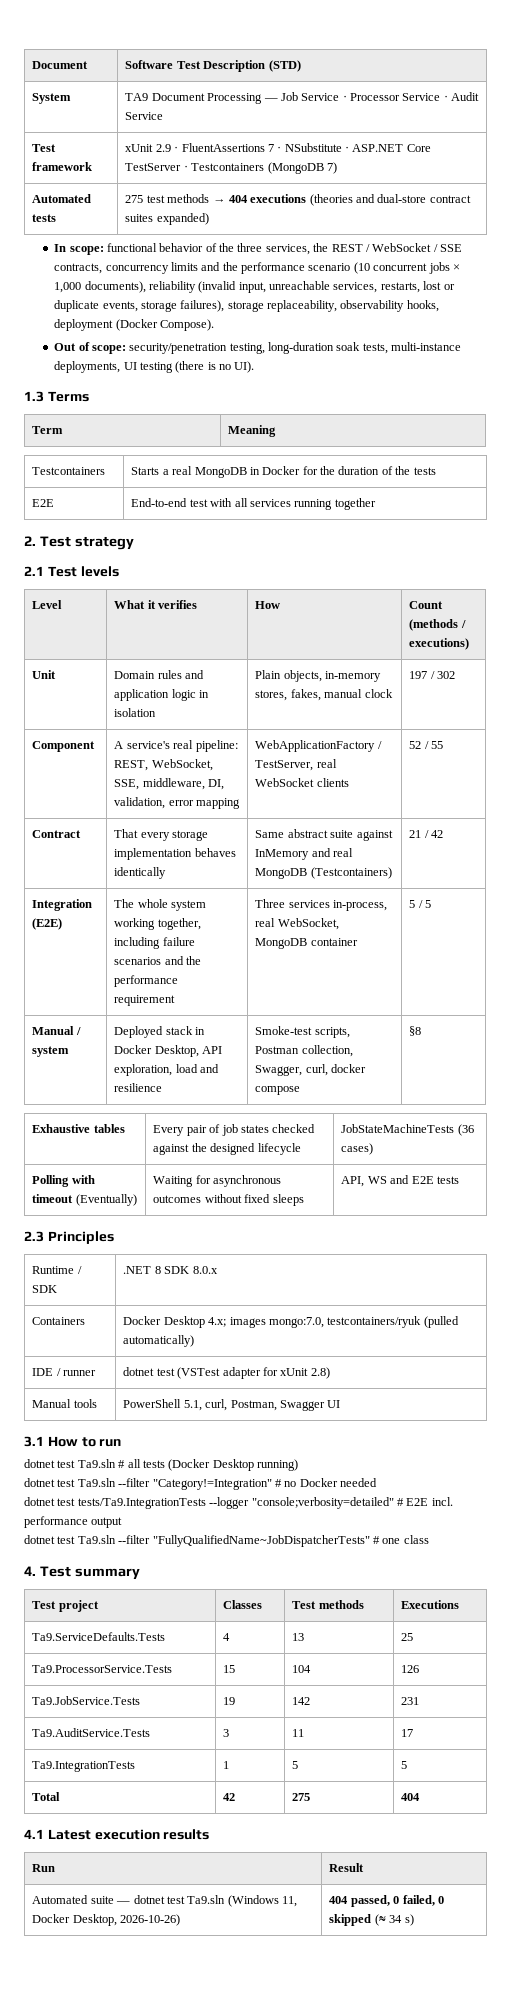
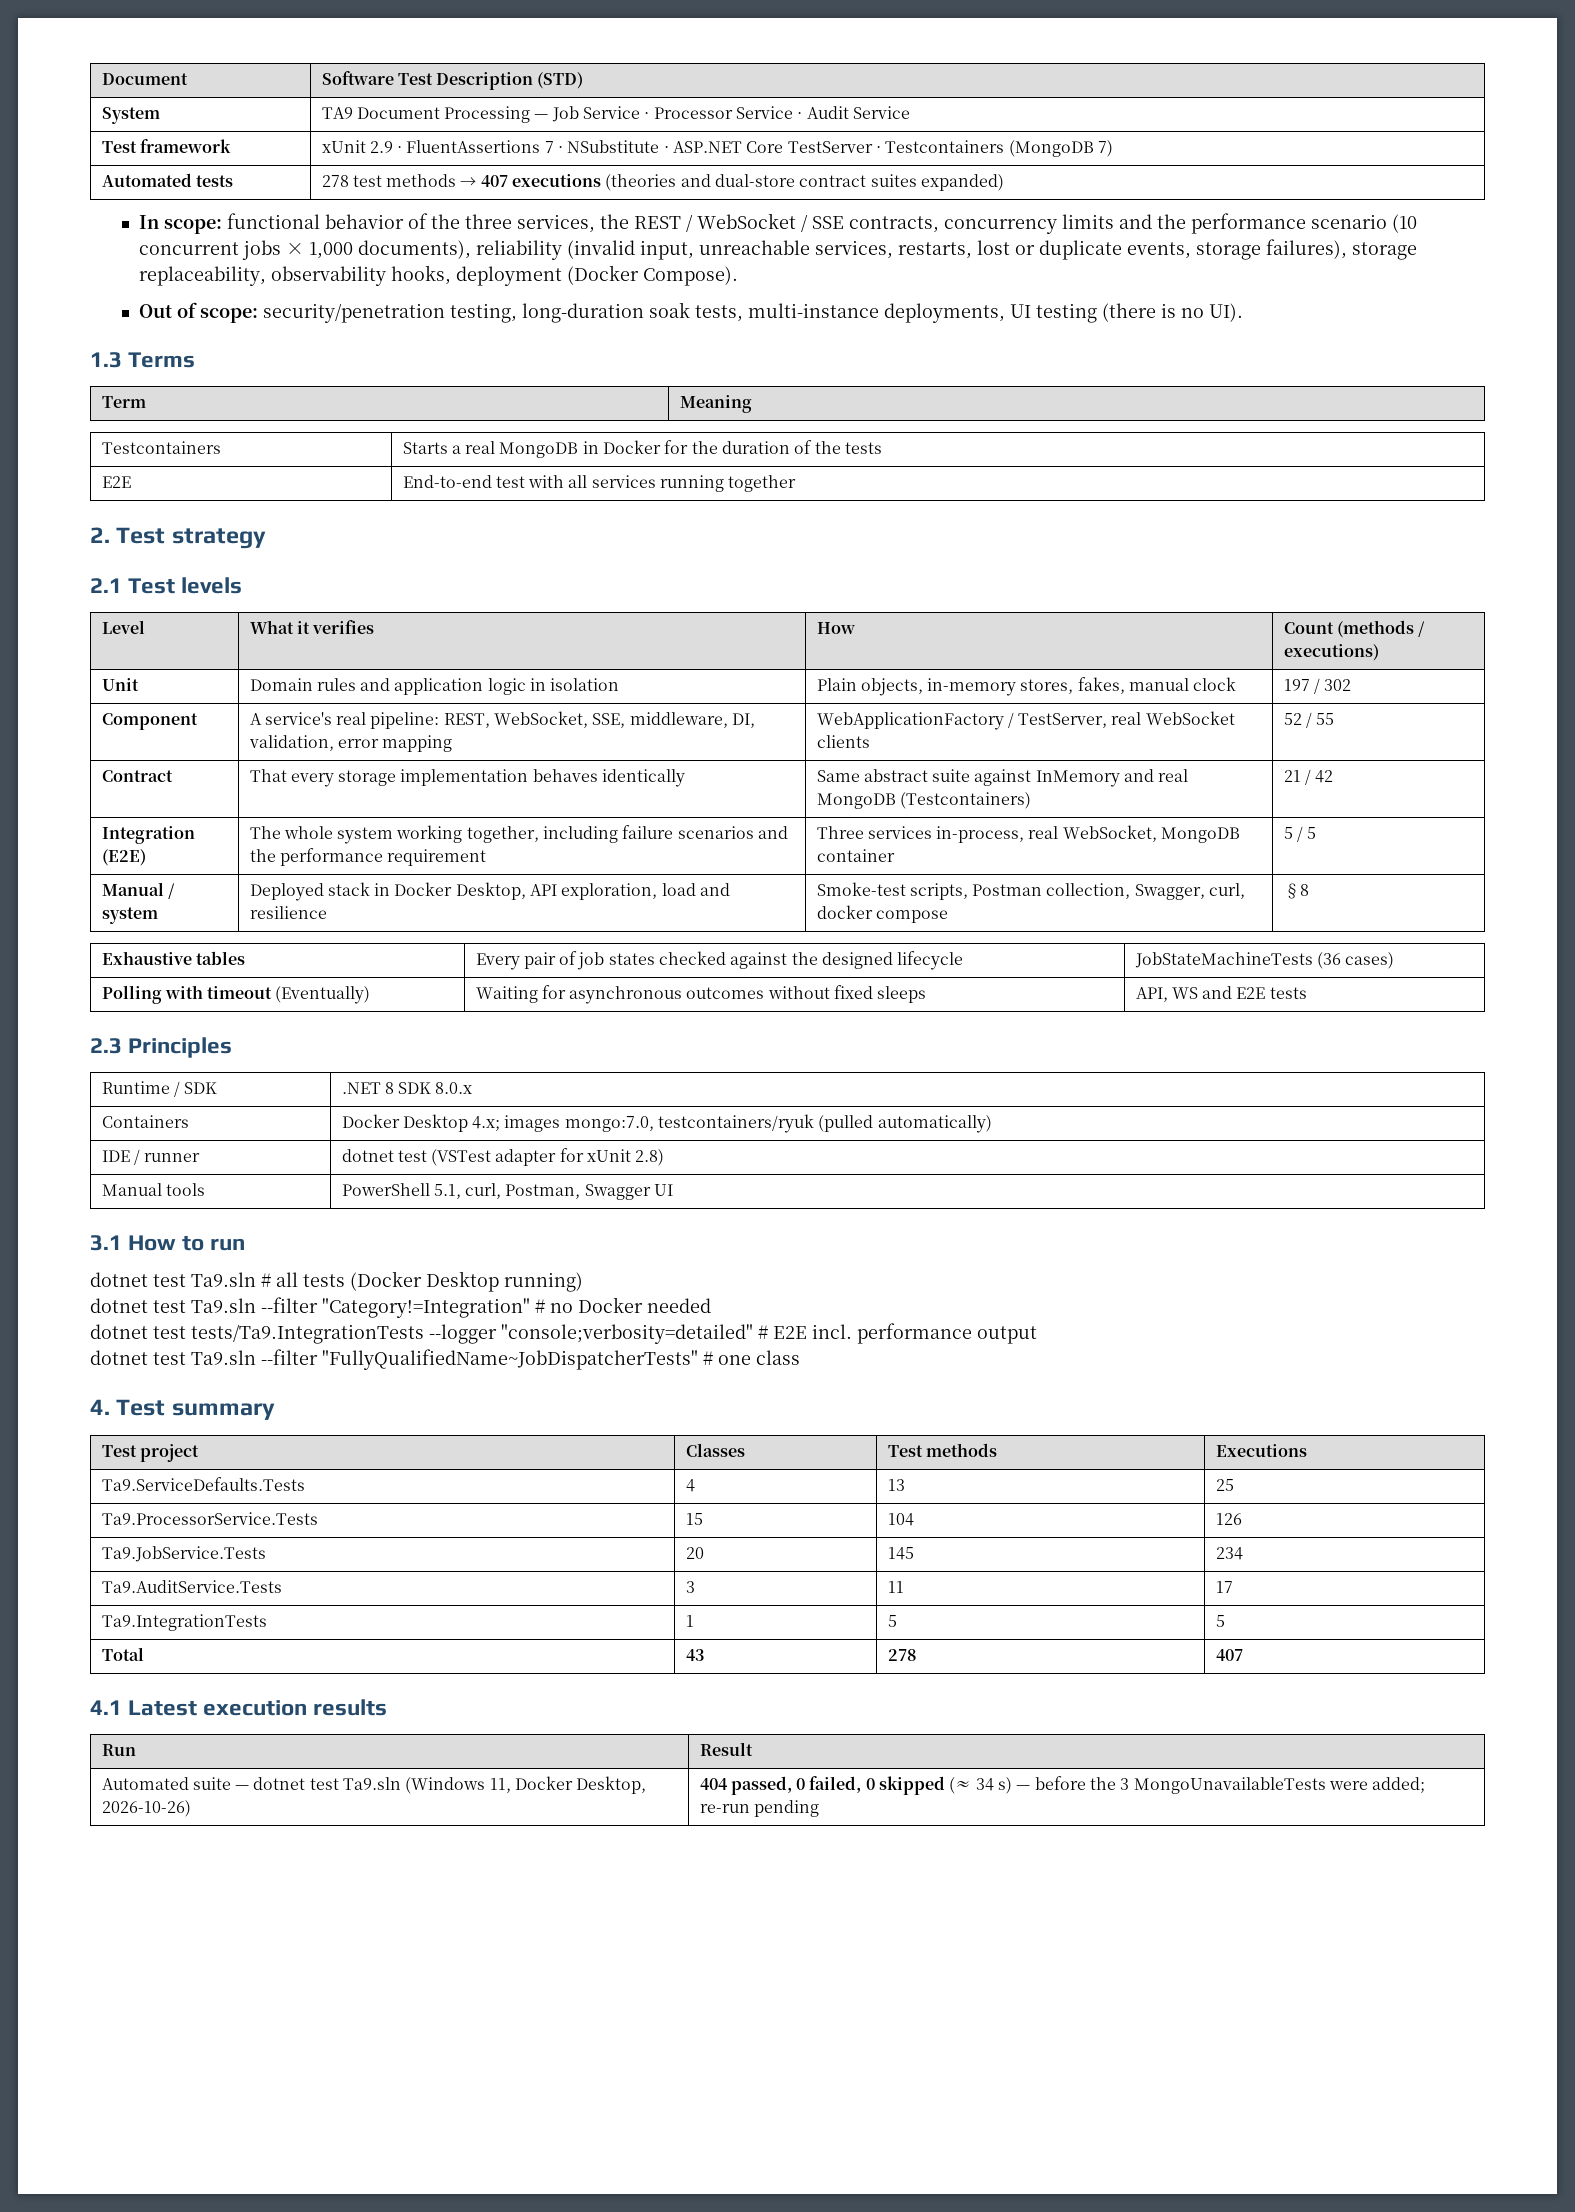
[125,195,144,203] 275 -> [321,175,349,187] 278
[228,195,248,203] 404 -> [480,175,508,187] 407
[223,1697,236,1705] [292,1697,311,1705] [401,1697,420,1705] 19 | 142 | 231 -> [685,1547,704,1559] [887,1547,914,1560] [1215,1547,1243,1560] 20 | 145 | 234
[223,1793,236,1801] [292,1793,311,1801] [401,1793,421,1801] 42 | 275 | 404 -> [685,1649,704,1661] [887,1649,917,1661] [1215,1649,1243,1661] 43 | 278 | 407
(414, 1920) none -> [1016,1776,1426,1794] [699,1800,819,1817] — before the 3 MongoUnavailableTests were added; re-run pending

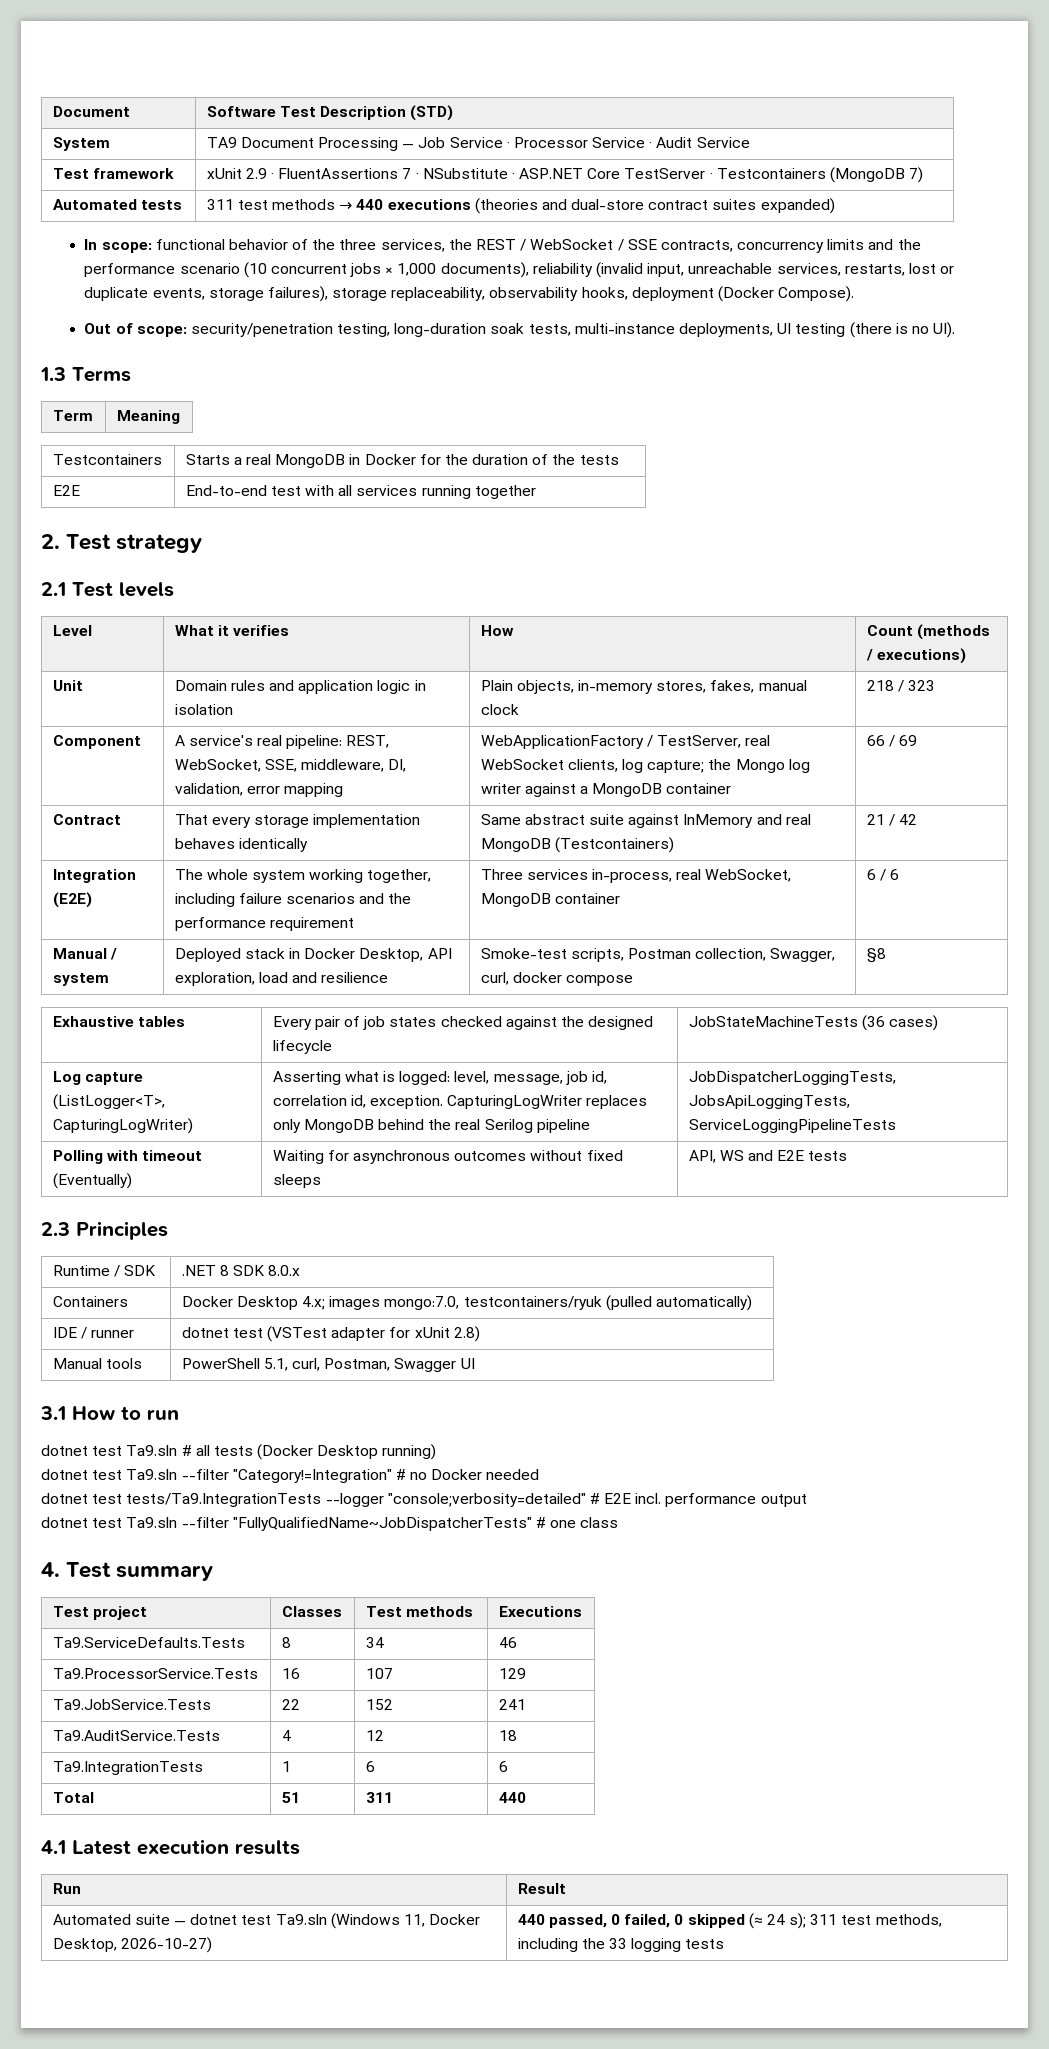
[321,175,349,187] 278 -> [206,199,234,210] 311
[480,175,508,187] 407 -> [356,199,384,210] 440
[1283,678,1352,694] 197 / 302 -> [866,680,935,692] 218 / 323
[816,735,870,748] [1283,712,1335,728] clients | 52 / 55 -> [567,759,810,773] [480,783,732,797] [866,735,917,747] clients, log capture; the Mongo log writer against a MongoDB container | 66 / 69
[1283,826,1317,842] 5 / 5 -> [866,869,899,881] 6 / 6
(1395, 960) none -> [52,1071,143,1085] [52,1094,165,1110] [52,1118,193,1134] [272,1071,607,1085] [272,1095,648,1109] [272,1119,590,1133] [688,1071,896,1085] [688,1095,850,1109] [688,1119,896,1133] // Log capture (ListLogger<T>, CapturingLogWriter) | Asserting what is logged: level, message, job id, correlation id, exception. CapturingLogWriter replaces only MongoDB behind the real Serilog pipeline | JobDispatcherLoggingTests, JobsApiLoggingTests, ServiceLoggingPipelineTests
[685,1479,695,1492] [887,1479,905,1491] [1215,1479,1234,1491] [101,1512,318,1525] [685,1513,703,1525] [887,1513,914,1526] [1215,1513,1242,1525] [101,1546,266,1562] [685,1547,704,1559] [887,1547,914,1560] [1215,1547,1243,1560] [101,1580,282,1593] [685,1581,695,1593] [887,1581,904,1593] [1215,1581,1233,1593] 4 | 13 | 25 // Ta9.ProcessorService.Tests | 15 | 104 | 126 // Ta9.JobService.Tests | 20 | 145 | 234 // Ta9.AuditService.Tests | 3 | 11 | 17 -> [281,1637,291,1648] [365,1637,384,1648] [498,1637,517,1648] [52,1668,258,1679] [281,1668,300,1679] [365,1668,393,1679] [498,1668,526,1679] [52,1699,211,1710] [281,1699,300,1710] [365,1699,393,1710] [498,1699,526,1710] [52,1730,220,1741] [281,1730,291,1741] [365,1730,384,1741] [498,1730,517,1741] 8 | 34 | 46 // Ta9.ProcessorService.Tests | 16 | 107 | 129 // Ta9.JobService.Tests | 22 | 152 | 241 // Ta9.AuditService.Tests | 4 | 12 | 18
[887,1615,897,1627] [1215,1615,1225,1627] 5 | 5 -> [365,1761,375,1772] [498,1761,508,1772] 6 | 6
[685,1649,704,1661] [887,1649,917,1661] [1215,1649,1243,1661] 43 | 278 | 407 -> [281,1792,300,1803] [365,1792,393,1803] [498,1792,526,1803] 51 | 311 | 440
[101,1800,191,1817] [699,1778,728,1790] 2026-10-26) | 404 -> [120,1937,212,1953] [517,1914,545,1925] 2026-10-27) | 440
[975,1776,1426,1794] [699,1800,819,1817] 34 s) — before the 3 MongoUnavailableTests were added; re-run pending -> [766,1913,942,1929] [517,1938,725,1952] 24 s); 311 test methods, including the 33 logging tests

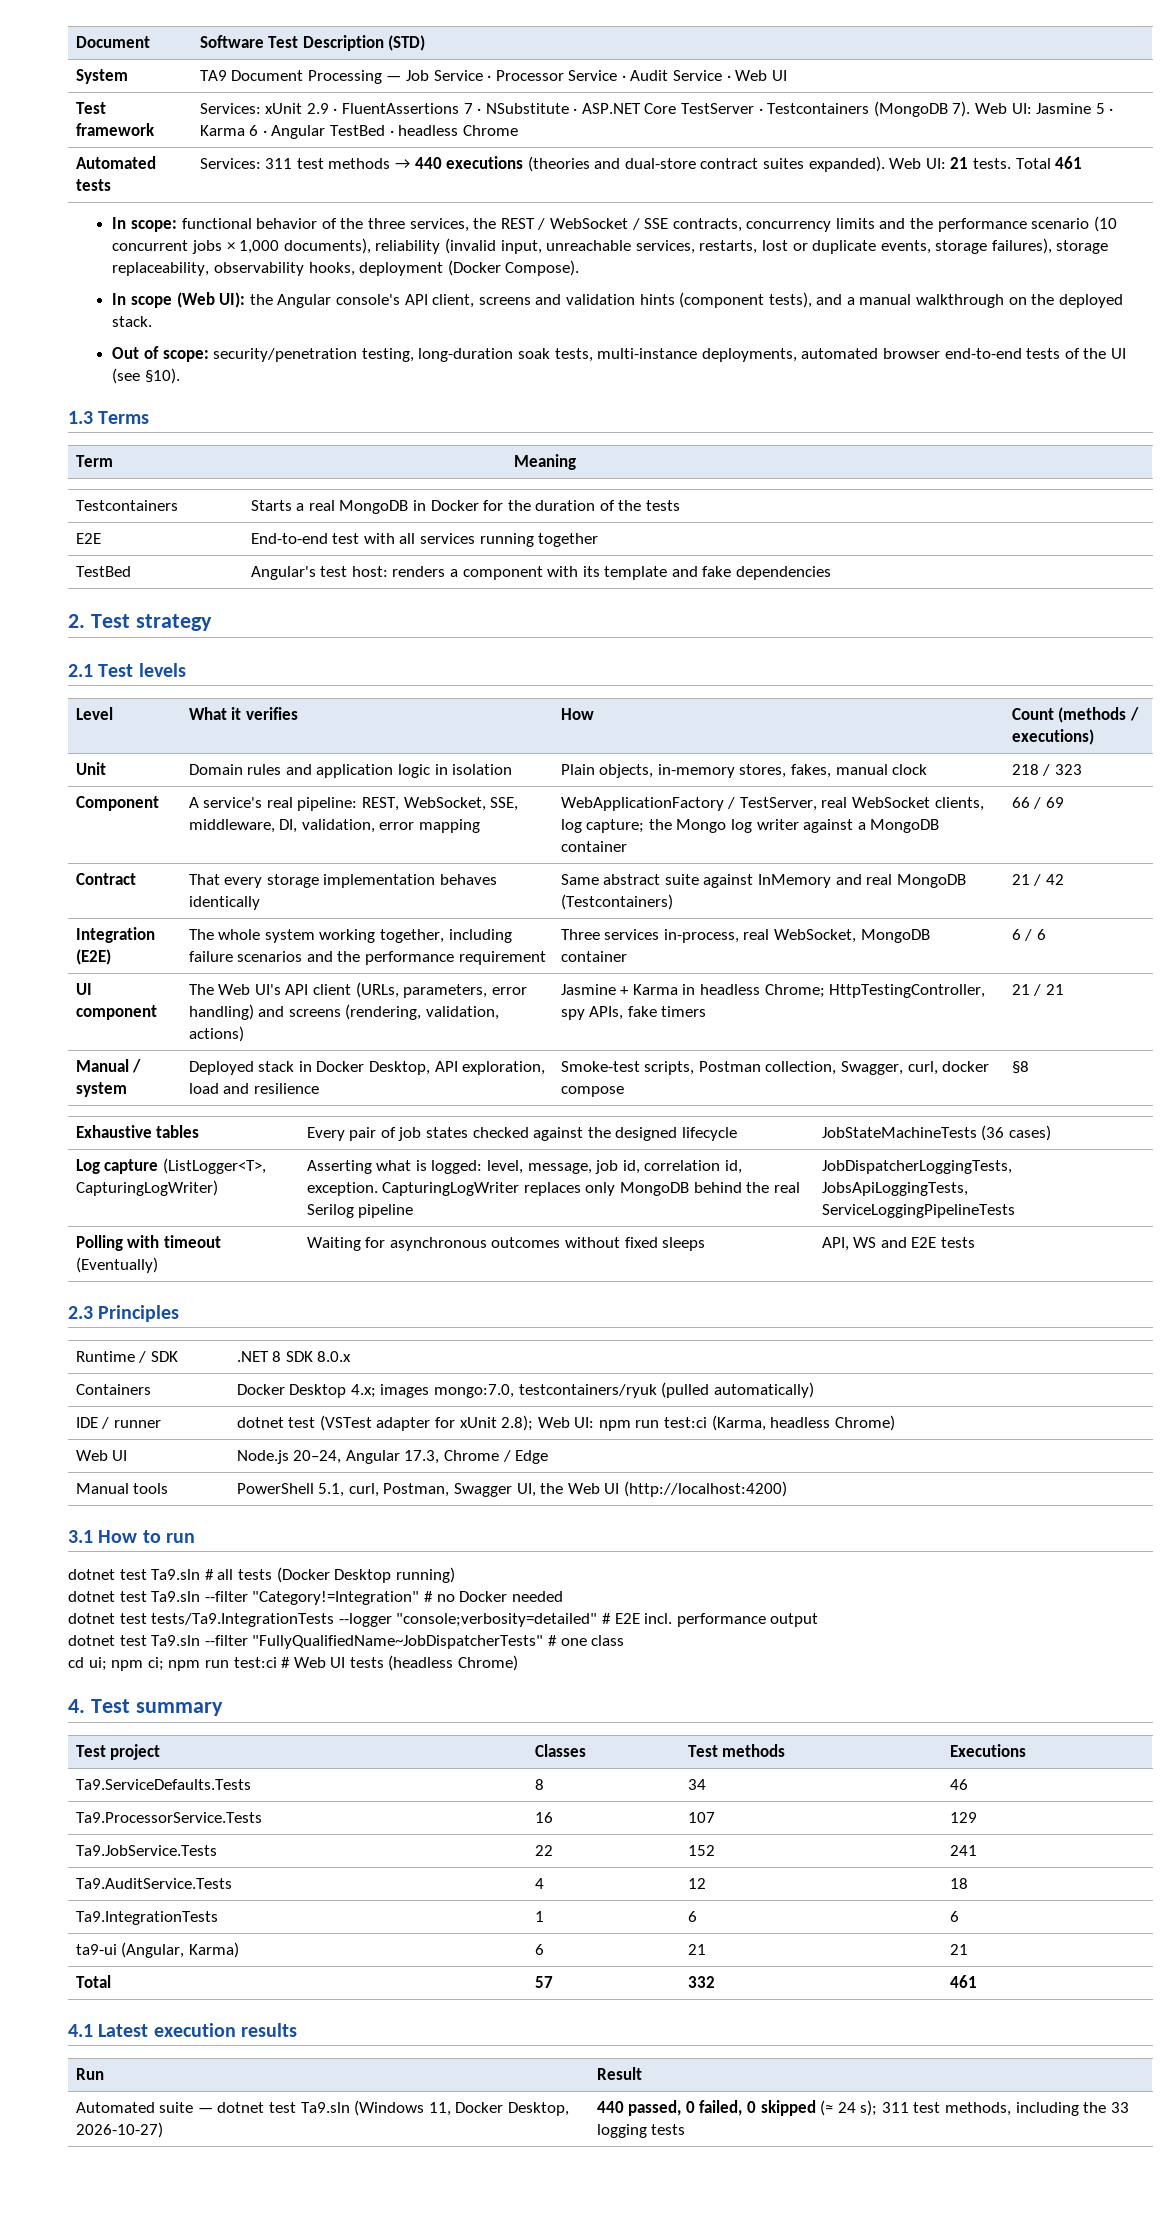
(750, 142) none -> [726,70,787,81] · Web UI
(174, 173) none -> [199,103,261,114] Services:
[909,167,924,183] 7) -> [952,101,1114,117] [199,125,518,139] 7). Web UI: Jasmine 5 · Karma 6 · Angular TestBed · headless Chrome
(182, 205) none -> [199,158,261,169] Services:
[760,198,835,214] expanded) -> [808,156,1083,172] expanded). Web UI: 21 tests. Total 461
(855, 294) none -> [112,292,1123,308] [112,316,153,327] // In scope (Web UI): the Angular console's API client, screens and validation hints (component tests), and a manual walkthrough on the deployed stack.
[777,322,956,338] UI testing (there is no UI). -> [801,348,1126,359] [112,368,181,384] automated browser end-to-end tests of the UI (see §10).
(536, 492) none -> [75,566,131,577] [250,566,832,580] // TestBed | Angular's test host: renders a component with its template and fake dependencies
(899, 874) none -> [75,983,92,995] [75,1005,157,1020] [188,982,527,998] [188,1004,499,1020] [188,1026,244,1042] [560,984,986,998] [560,1006,707,1020] [1011,984,1064,996] // UI component | The Web UI's API client (URLs, parameters, error handling) and screens (rendering, validation, actions) | Jasmine + Karma in headless Chrome; HttpTestingController, spy APIs, fake timers | 21 / 21
[453,1326,480,1342] 2.8) -> [501,1415,895,1431] [75,1450,128,1461] [236,1450,549,1464] 2.8); Web UI: npm run test:ci (Karma, headless Chrome) // Web UI | Node.js 20–24, Angular 17.3, Chrome / Edge
[460,1358,475,1369] UI -> [516,1481,787,1497] UI, the Web UI (http://localhost:4200)
(619, 1522) none -> [68,1655,519,1671] // cd ui; npm ci; npm run test:ci # Web UI tests (headless Chrome)
[52,1792,94,1803] [281,1792,300,1803] [365,1792,393,1803] [498,1792,526,1803] Total | 51 | 311 | 440 -> [75,1942,239,1958] [534,1944,544,1955] [687,1944,706,1955] [949,1944,968,1955] [75,1975,111,1988] [534,1976,553,1988] [687,1976,715,1988] [949,1975,977,1988] ta9-ui (Angular, Karma) | 6 | 21 | 21 // Total | 57 | 332 | 461

